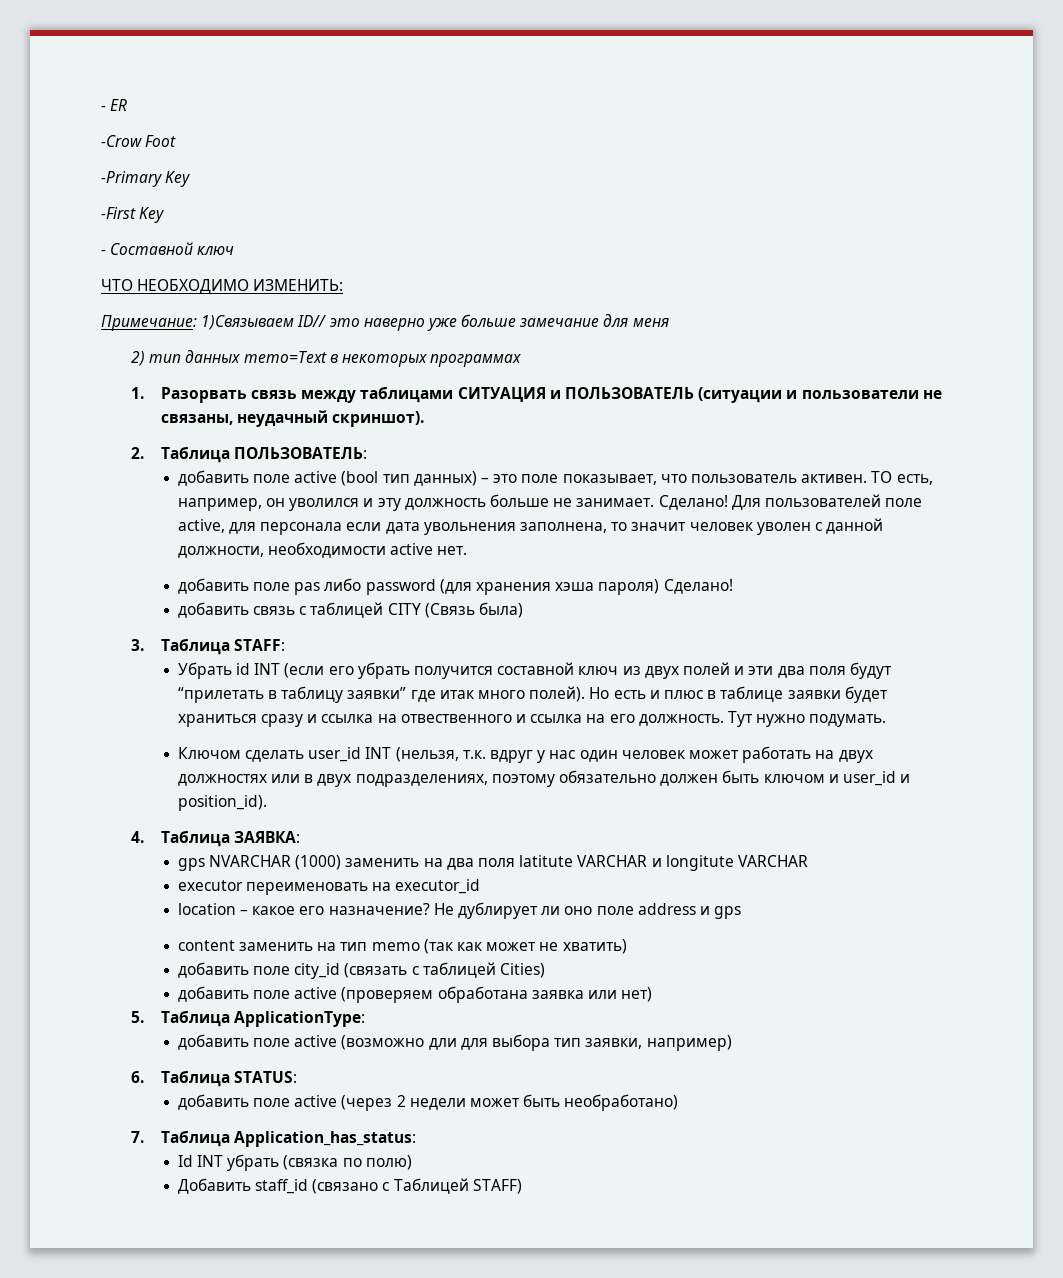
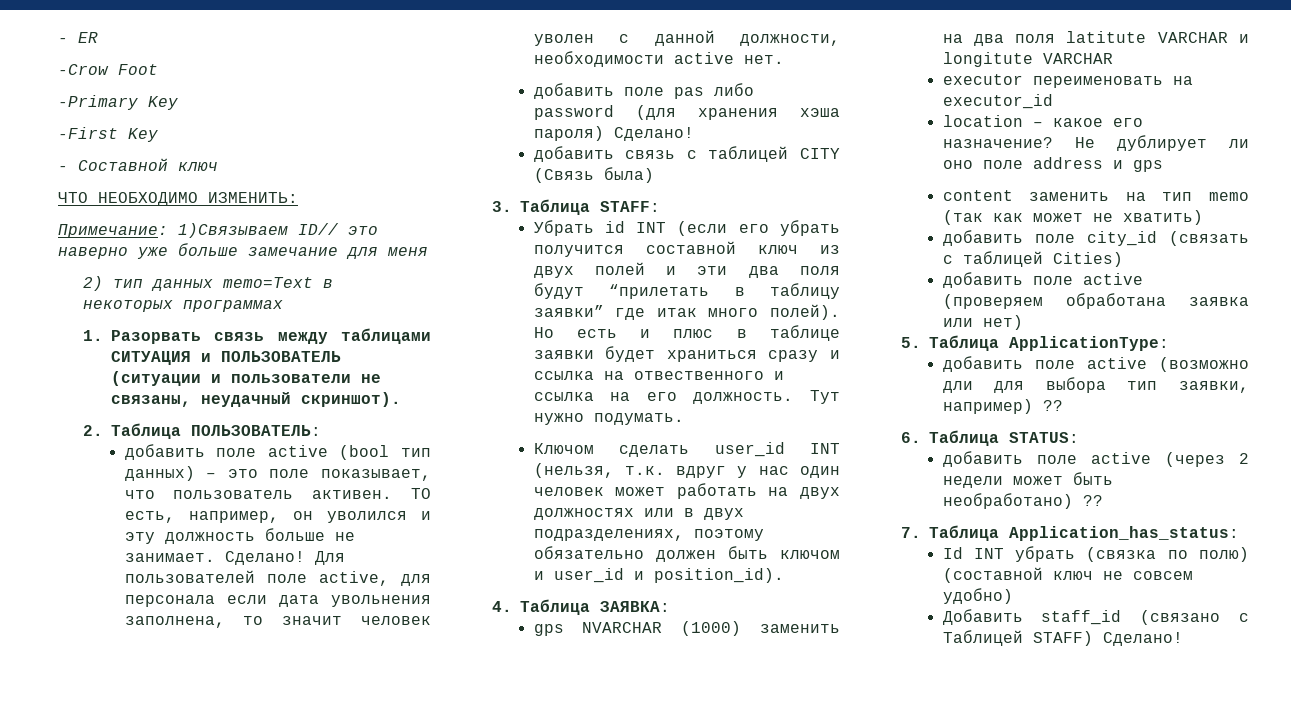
(732, 1043) none -> [1042,400,1063,411] ??
(679, 1102) none -> [1082,495,1103,506] ??
(412, 1162) none -> [942,567,1193,583] [942,588,1013,604] (составной ключ не совсем удобно)
(522, 1186) none -> [1102,632,1183,646] Сделано!

